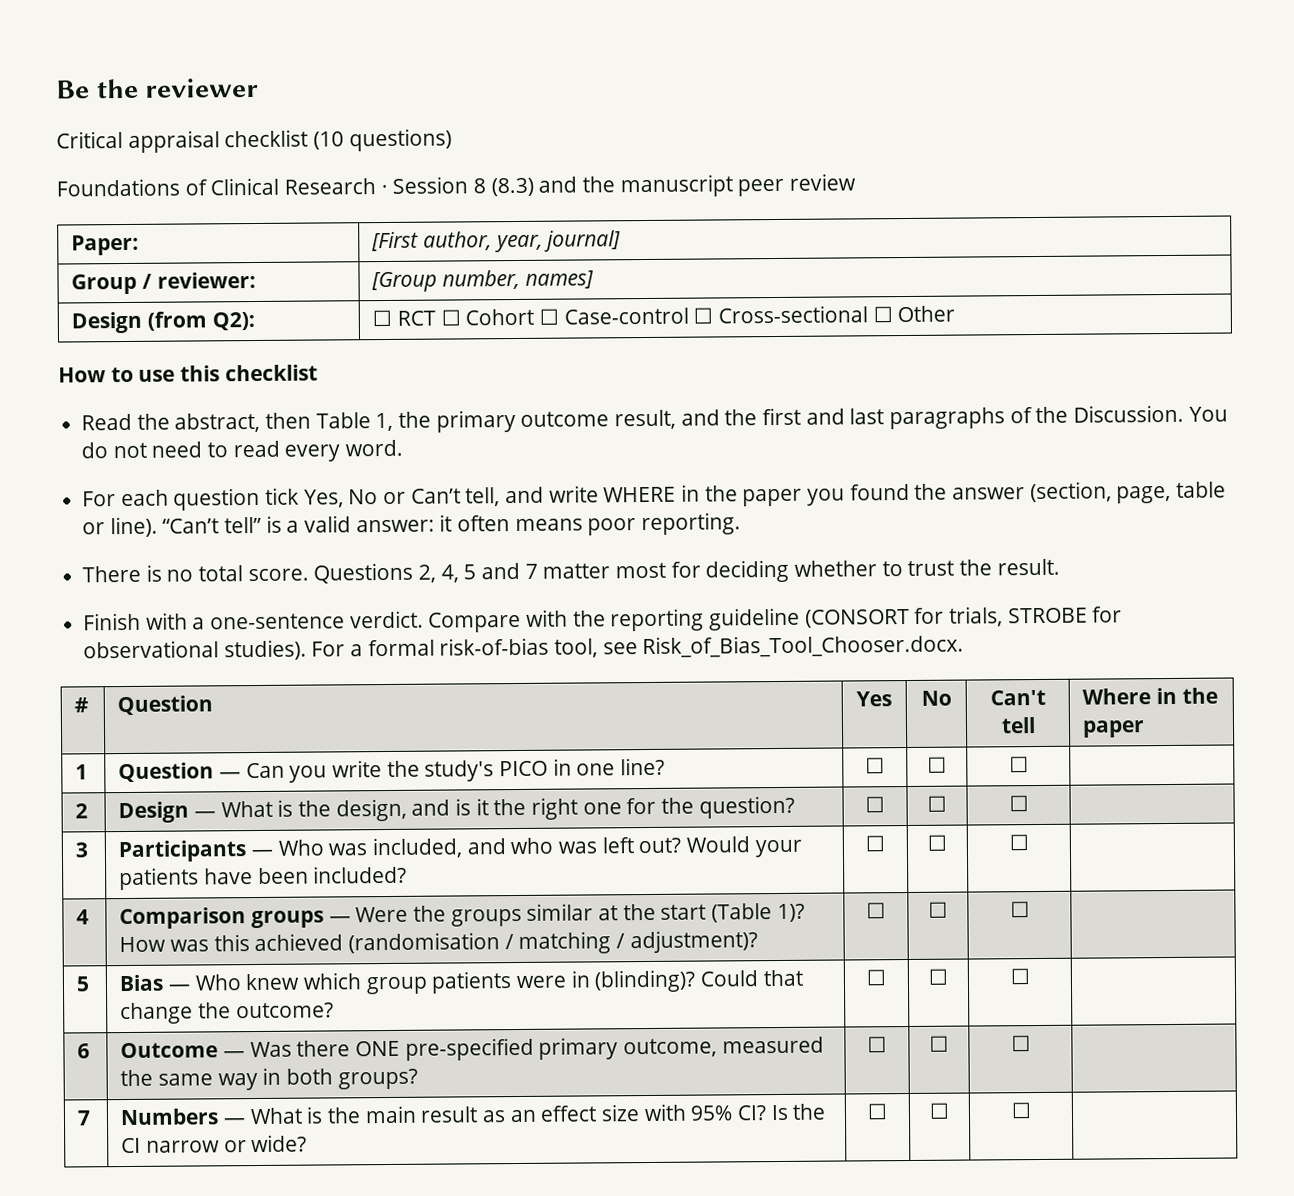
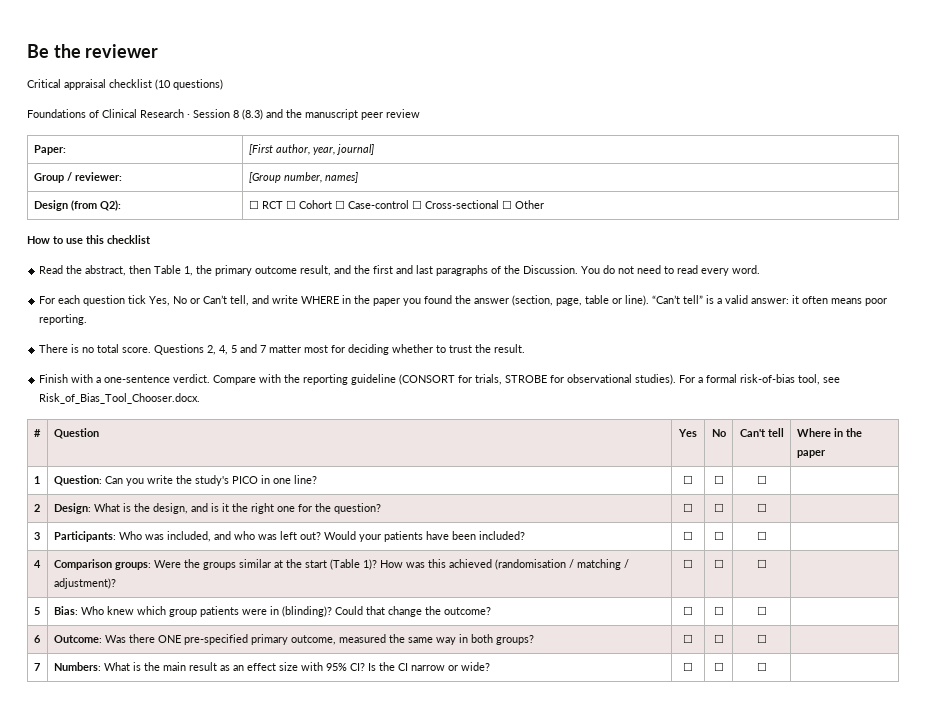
[118,762,242,783] Question — -> [53,475,102,486] Question:
[118,801,217,824] Design — -> [53,503,91,514] Design:
[118,840,274,863] Participants — -> [53,531,116,542] Participants:
[251,910,351,929] groups — -> [114,562,151,570] groups:
[119,974,192,992] Bias — -> [53,606,78,615] Bias:
[120,1042,246,1059] Outcome — -> [53,635,102,643] Outcome:
[120,1108,247,1126] Numbers — -> [53,662,101,671] Numbers:

